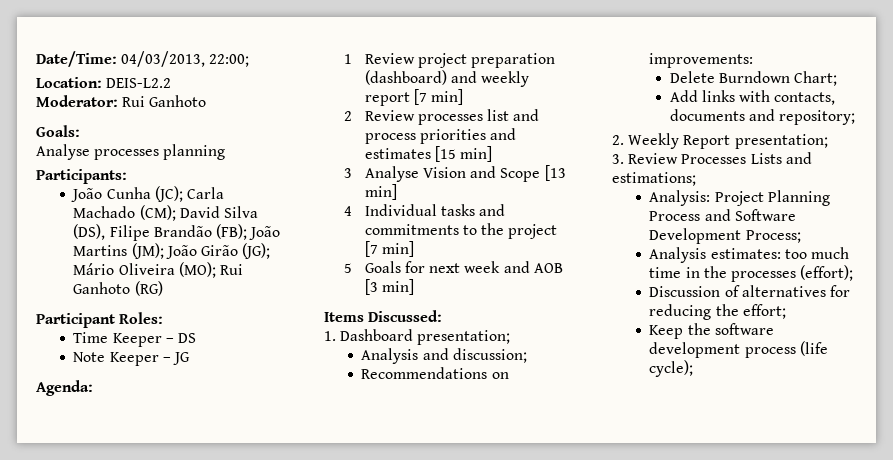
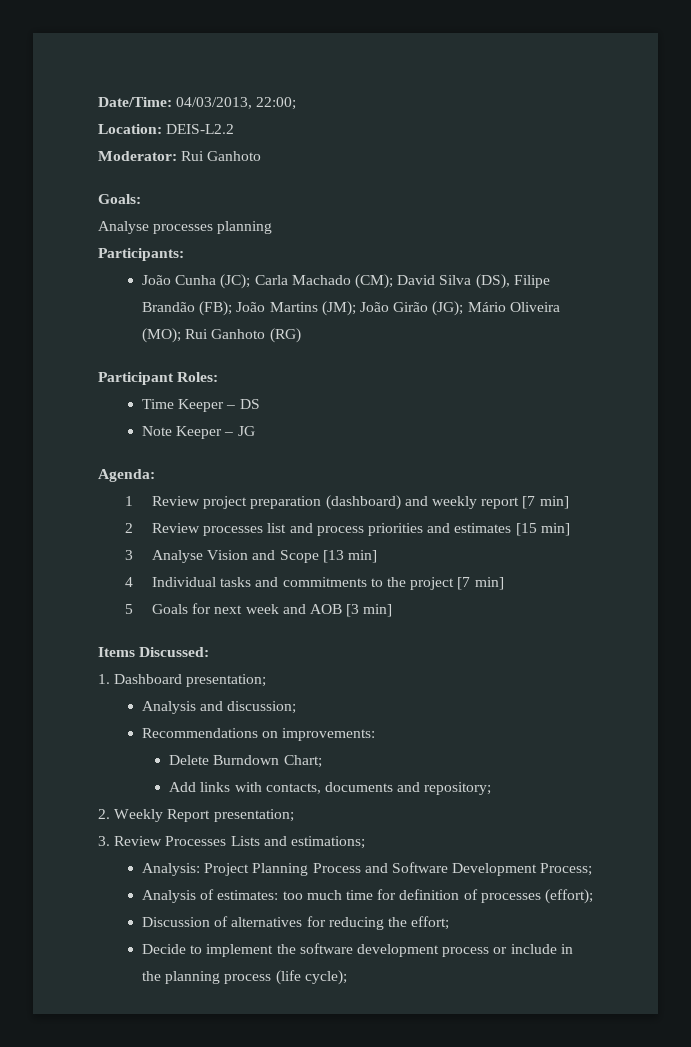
(707, 255) none -> [200,889,215,900] of
[685,266,727,278] in the -> [377,889,478,900] for definition of
[649,325,684,339] Keep -> [142,944,274,957] Decide to implement
(796, 352) none -> [493,944,573,954] [142,971,272,984] or include in the planning process

